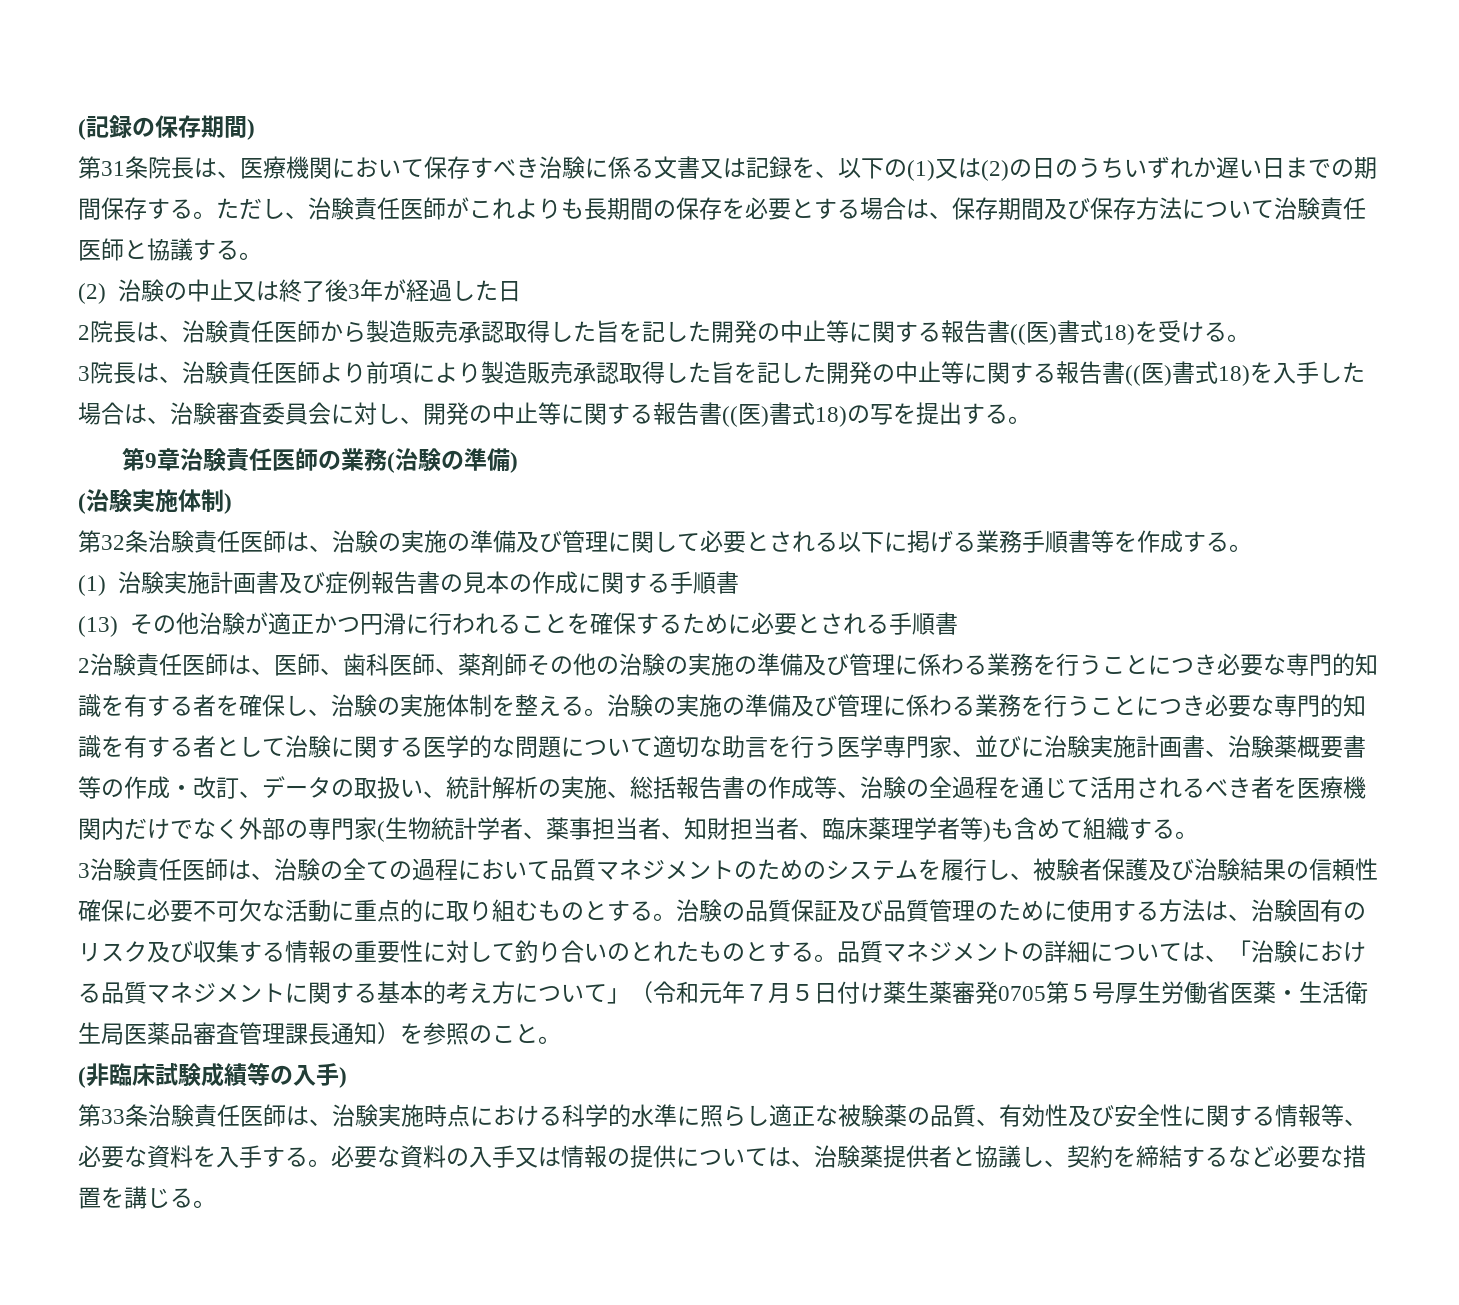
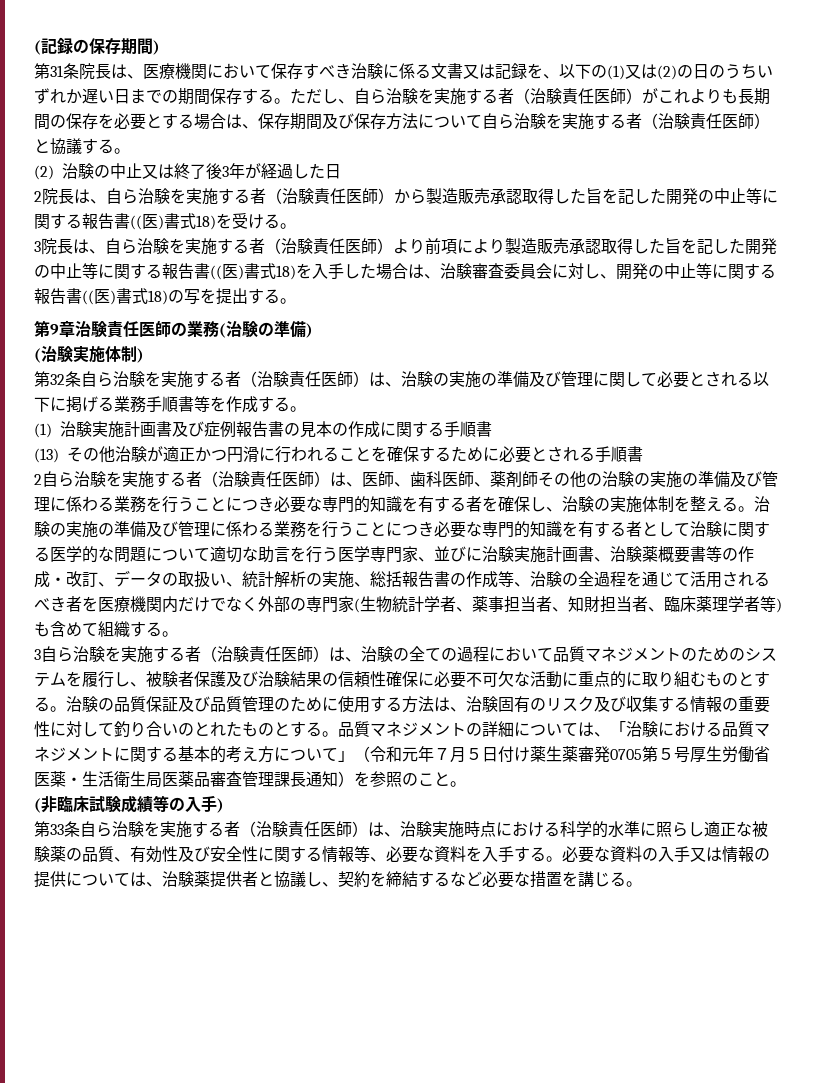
[308,197,446,220] 治験責任医師 -> [354,88,642,105] 自ら治験を実施する者（治験責任医師）
[1274,197,1366,220] [78,238,124,261] 治験責任医師 -> [482,113,770,130] 自ら治験を実施する者（治験責任医師）
[182,320,320,343] 治験責任医師 -> [106,188,394,205] 自ら治験を実施する者（治験責任医師）
[182,361,320,384] 治験責任医師 -> [105,238,393,255] 自ら治験を実施する者（治験責任医師）
[148,530,286,553] 治験責任医師 -> [81,371,369,388] 自ら治験を実施する者（治験責任医師）
[90,653,228,676] 治験責任医師 -> [42,471,330,488] 自ら治験を実施する者（治験責任医師）
[90,858,228,881] 治験責任医師 -> [41,646,329,663] 自ら治験を実施する者（治験責任医師）
[148,1104,286,1127] 治験責任医師 -> [80,821,368,838] 自ら治験を実施する者（治験責任医師）

